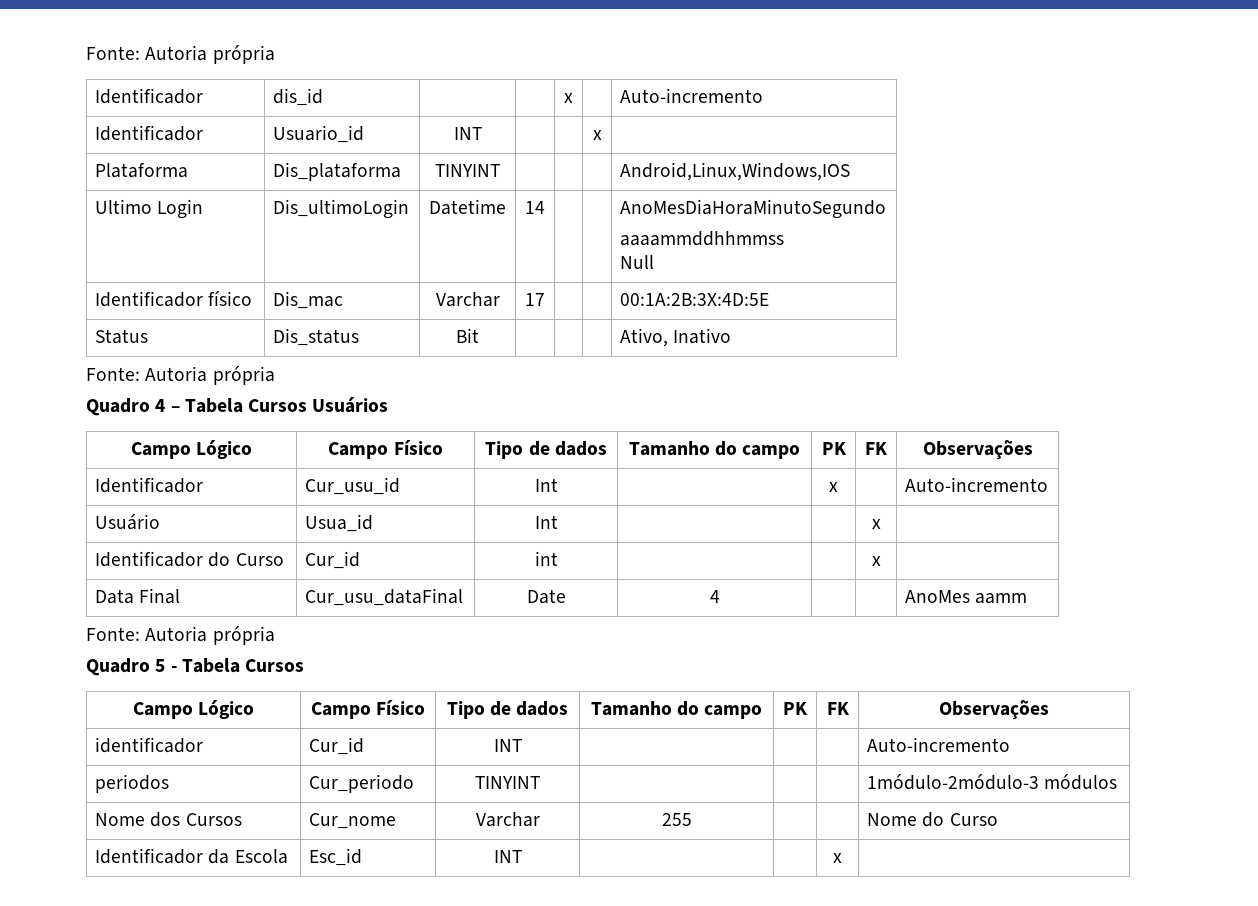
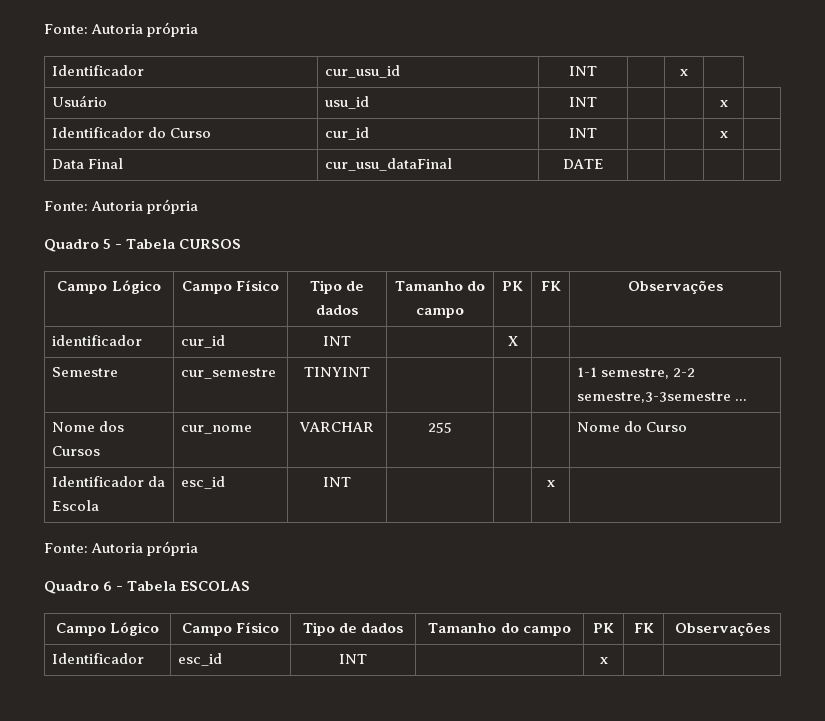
[273,88,324,106] [564,93,573,103] [620,88,764,103] [95,125,204,141] [273,125,365,143] [453,127,482,140] [592,130,602,140] [95,163,189,178] [273,162,402,181] [435,164,500,177] [620,162,851,181] [95,199,204,219] [273,199,410,219] [429,199,506,215] [525,201,545,214] [620,199,887,219] [620,231,785,246] [620,255,655,269] [95,291,253,307] [273,291,344,309] [435,292,500,307] [525,293,545,306] [620,293,770,306] [95,329,149,344] [273,328,360,346] [456,328,479,343] [620,328,732,347] [86,366,275,385] [86,397,389,416] dis_id | | | x | | Auto-incremento // Identificador | Usuario_id | INT | | | x | // Plataforma | Dis_plataforma | TINYINT | | | | Android,Linux,Windows,IOS // Ultimo Login | Dis_ultimoLogin | Datetime | 14 | | | AnoMesDiaHoraMinutoSegundo // aaaammddhhmmss // Null // Identificador físico | Dis_mac | Varchar | 17 | | | 00:1A:2B:3X:4D:5E // Status | Dis_status | Bit | | | | Ativo, Inativo // Fonte: Autoria própria // Quadro 4 – Tabela Cursos Usuários -> [325,65,401,78] [569,66,597,76] [680,69,688,76] [52,95,108,107] [325,96,370,109] [569,97,597,107] [719,100,728,107] [52,127,212,138] [325,127,370,140] [569,128,597,138] [719,131,728,138] [52,158,124,169] [325,158,453,171] [562,159,604,169] [44,199,199,214] [44,239,242,252] [57,280,161,294] [181,280,280,294] [309,280,365,294] [316,305,358,315] [394,281,486,291] [416,308,464,318] [502,281,523,291] [540,281,561,291] [627,280,723,294] [52,335,143,346] [181,335,226,348] [323,336,351,346] [507,336,518,346] [52,367,119,377] [181,368,277,379] [304,367,370,377] [577,367,696,379] [577,392,748,403] [52,421,125,432] [52,446,101,456] [181,425,253,434] [299,422,374,432] [428,422,452,433] [577,421,688,432] [52,476,166,487] [52,500,100,511] [181,476,226,489] [323,477,351,487] [546,480,555,487] [44,541,199,556] [44,581,251,594] cur_usu_id | INT | | x | // Usuário | usu_id | INT | | | x | // Identificador do Curso | cur_id | INT | | | x | // Data Final | cur_usu_dataFinal | DATE | | | | // Fonte: Autoria própria // Quadro 5 - Tabela CURSOS // Campo Lógico | Campo Físico | Tipo de dados | Tamanho do campo | PK | FK | Observações // identificador | cur_id | INT | | X | // Semestre | cur_semestre | TINYINT | | | | 1-1 semestre, 2-2 semestre,3-3semestre ... // Nome dos Cursos | cur_nome | VARCHAR | 255 | | | Nome do Curso // Identificador da Escola | esc_id | INT | | | x | // Fonte: Autoria própria // Quadro 6 - Tabela ESCOLAS
[305,477,401,495] [534,478,558,492] [829,482,838,492] [905,477,1049,492] [95,514,161,530] [305,514,374,532] [534,515,558,529] [871,519,881,529] [95,551,284,567] [305,551,361,569] [534,551,558,566] [871,556,881,566] [95,588,181,604] [305,588,464,606] [526,589,566,604] [709,590,720,603] [905,590,1028,604] [86,626,275,645] [86,658,305,676] [132,700,255,719] [310,700,426,719] [446,701,569,719] [590,701,763,719] [783,702,808,715] [826,702,850,715] [939,700,1049,720] [95,737,204,753] [309,737,365,755] [493,739,522,752] [867,737,1011,752] [95,774,170,793] [309,774,415,793] [475,776,540,789] [867,774,1118,790] [95,812,242,827] [309,813,397,829] [475,812,540,827] [661,813,692,826] [867,812,998,827] [95,848,288,864] [309,848,363,866] [493,850,522,863] [833,853,842,863] Cur_usu_id | Int | | x | | Auto-incremento // Usuário | Usua_id | Int | | | x | // Identificador do Curso | Cur_id | int | | | x | // Data Final | Cur_usu_dataFinal | Date | 4 | | | AnoMes aamm // Fonte: Autoria própria // Quadro 5 - Tabela Cursos // Campo Lógico | Campo Físico | Tipo de dados | Tamanho do campo | PK | FK | Observações // identificador | Cur_id | INT | | | | Auto-incremento // periodos | Cur_periodo | TINYINT | | | | 1módulo-2módulo-3 módulos // Nome dos Cursos | Cur_nome | Varchar | 255 | | | Nome do Curso // Identificador da Escola | Esc_id | INT | | | x -> [178,653,223,666] [339,654,367,664] [599,657,608,664] esc_id | INT | | x |

